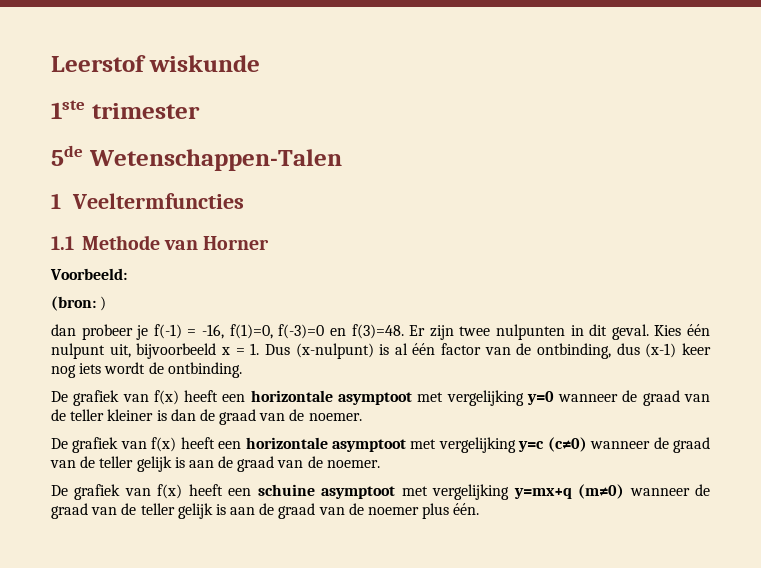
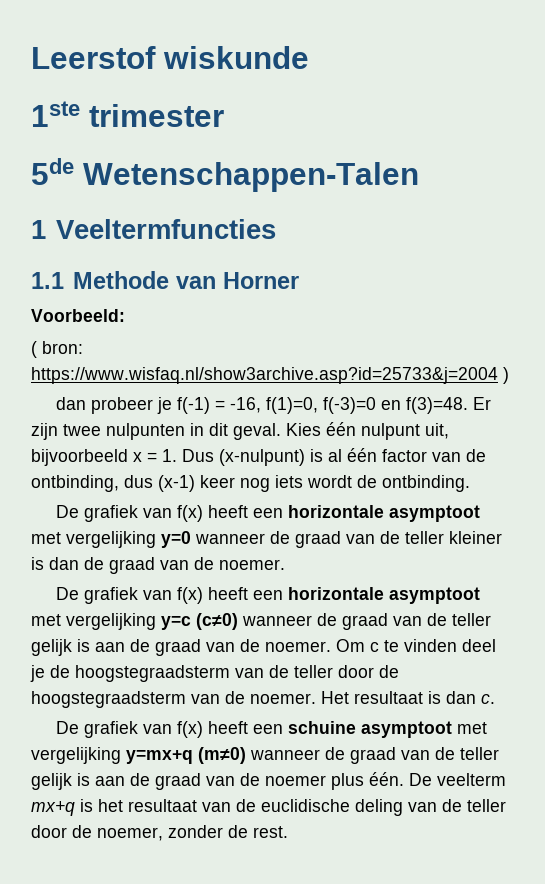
[51,296,96,311] (bron: -> [31,341,83,358] [31,367,498,384] ( bron: https://www.wisfaq.nl/show3archive.asp?id=25733&j=2004
(380, 464) none -> [336,639,496,652] [30,665,399,682] [31,691,495,708] Om c te vinden deel je de hoogstegraadsterm van de teller door de hoogstegraadsterm van de noemer. Het resultaat is dan c.
(480, 509) none -> [409,773,506,786] [31,799,506,816] [31,825,288,841] De veelterm mx+q is het resultaat van de euclidische deling van de teller door de noemer, zonder de rest.

